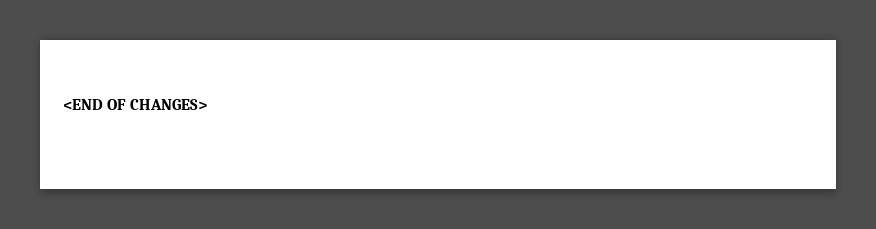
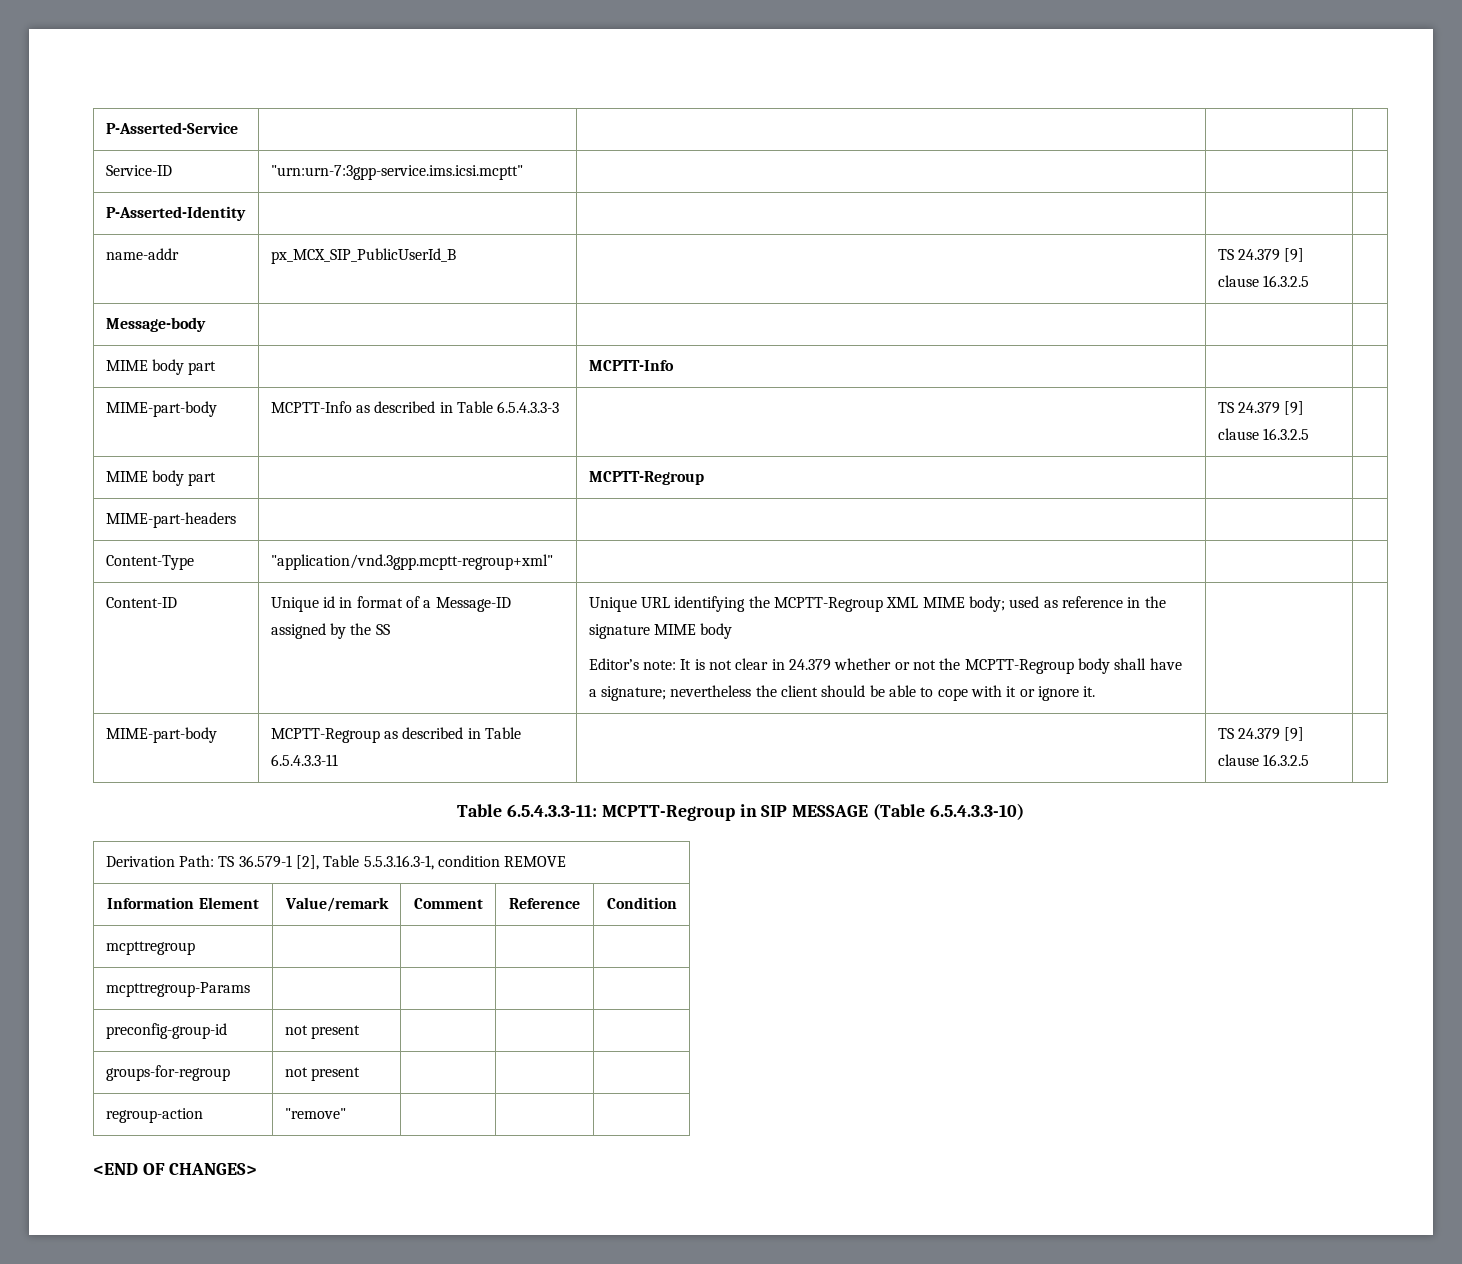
(63, 104) none -> [105,122,238,134] [105,165,172,176] [270,165,523,180] [105,206,246,221] [105,248,179,260] [270,248,456,264] [1217,248,1305,262] [1217,275,1310,287] [105,317,206,332] [105,359,217,375] [588,360,674,371] [105,401,217,417] [270,401,560,413] [1217,401,1305,415] [1217,428,1310,440] [105,470,217,486] [588,471,704,485] [105,512,236,528] [105,555,194,570] [270,554,553,570] [105,597,177,608] [270,596,511,612] [270,623,390,639] [588,596,1166,612] [588,623,733,639] [588,658,1182,674] [588,685,1096,701] [105,727,217,743] [270,727,522,743] [270,754,338,766] [1217,727,1305,741] [1217,754,1310,766] [457,803,1024,821] [105,855,567,870] [107,897,259,909] [284,897,389,912] [413,898,483,909] [509,898,580,909] [606,897,677,909] [105,941,195,955] [105,982,250,997] [105,1023,227,1039] [284,1025,361,1039] [105,1065,230,1081] [284,1067,361,1081] [105,1108,203,1123] [284,1108,346,1119] P-Asserted-Service | | | | // Service-ID | "urn:urn-7:3gpp-service.ims.icsi.mcptt" | | | // P-Asserted-Identity | | | | // name-addr | px_MCX_SIP_PublicUserId_B | | TS 24.379 [9] clause 16.3.2.5 | // Message-body | | | | // MIME body part | | MCPTT-Info | | // MIME-part-body | MCPTT-Info as described in Table 6.5.4.3.3-3 | | TS 24.379 [9] clause 16.3.2.5 | // MIME body part | | MCPTT-Regroup | | // MIME-part-headers | | | | // Content-Type | "application/vnd.3gpp.mcptt-regroup+xml" | | | // Content-ID | Unique id in format of a Message-ID assigned by the SS | Unique URL identifying the MCPTT-Regroup XML MIME body; used as reference in the signature MIME body // Editor’s note: It is not clear in 24.379 whether or not the MCPTT-Regroup body shall have a signature; nevertheless the client should be able to cope with it or ignore it. | | // MIME-part-body | MCPTT-Regroup as described in Table 6.5.4.3.3-11 | | TS 24.379 [9] clause 16.3.2.5 | // Table 6.5.4.3.3-11: MCPTT-Regroup in SIP MESSAGE (Table 6.5.4.3.3-10) // Derivation Path: TS 36.579-1 [2], Table 5.5.3.16.3-1, condition REMOVE // Information Element | Value/remark | Comment | Reference | Condition // mcpttregroup | | | | // mcpttregroup-Params | | | | // preconfig-group-id | not present | | | // groups-for-regroup | not present | | | // regroup-action | "remove" | | | //

